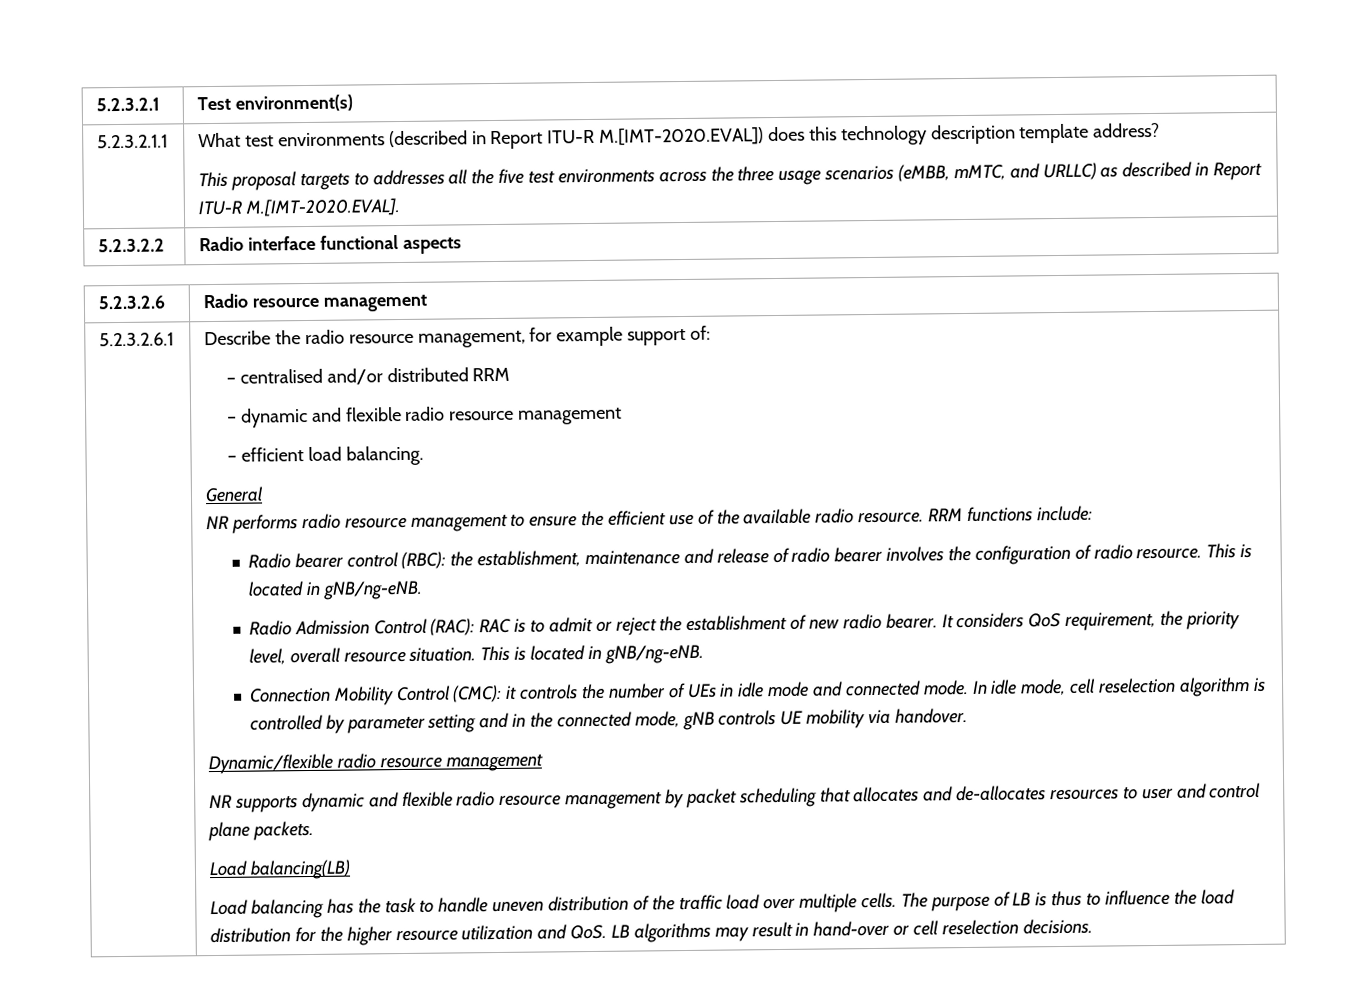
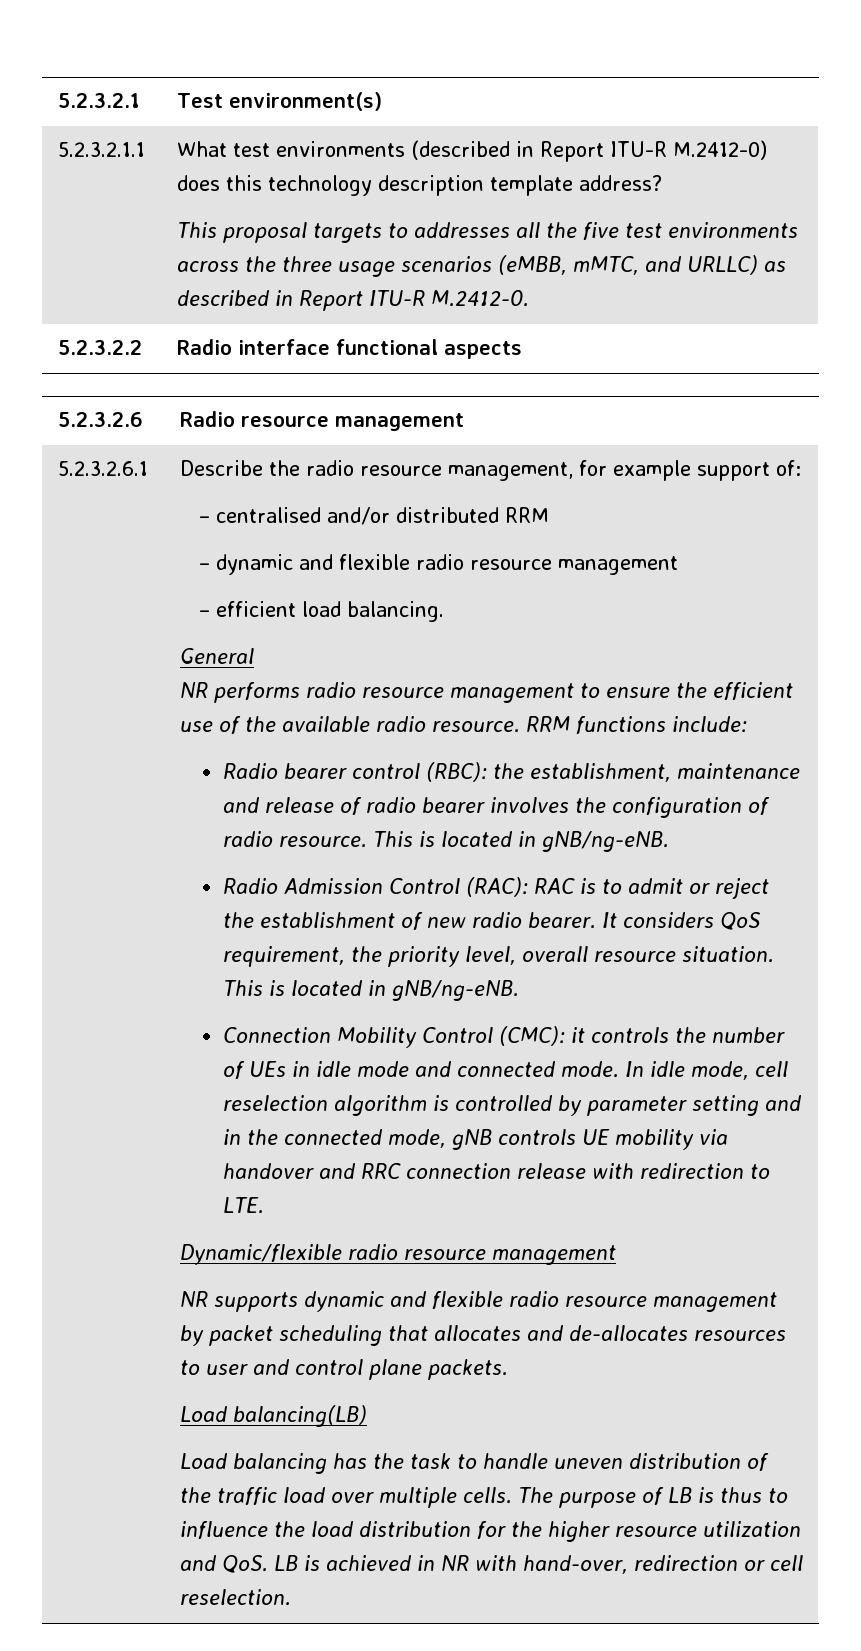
[599,127,765,146] M.[IMT-2020.EVAL]) -> [672,140,767,160] M.2412-0)
[245,197,401,217] M.[IMT-2020.EVAL]. -> [430,290,529,307] M.2412-0.
[894,707,968,724] handover. -> [223,1163,771,1179] [223,1197,265,1214] handover and RRC connection release with redirection to LTE.
[633,918,1093,943] algorithms may result in hand-over or cell reselection decisions. -> [303,1555,803,1574] [179,1589,291,1606] is achieved in NR with hand-over, redirection or cell reselection.

